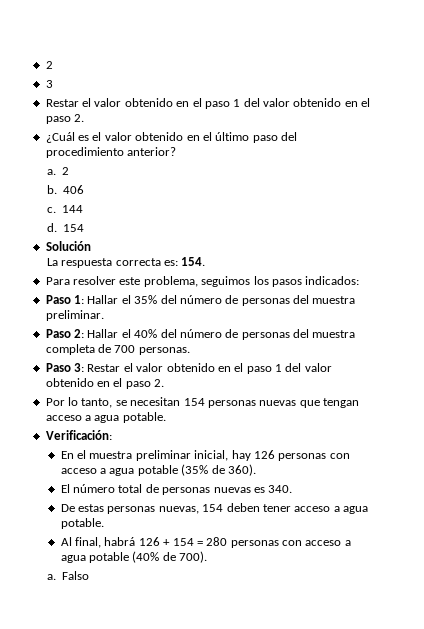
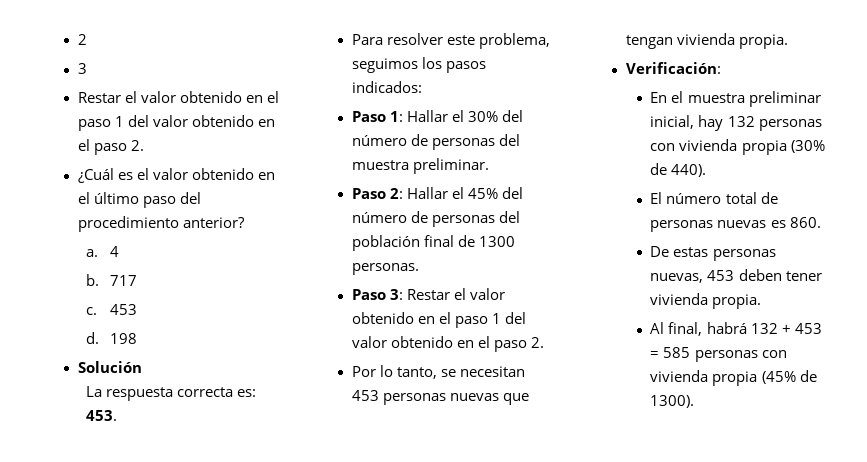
[62,167,70,175] 2 -> [110,246,120,257] 4
[63,185,85,194] 406 -> [110,275,138,286] 717
[62,205,84,213] 144 -> [110,304,138,315] 453
[63,224,85,232] 154 -> [110,333,138,344] 198
[181,257,206,266] 154. -> [85,410,117,421] 453.
[134,295,158,304] 35% -> [468,111,499,122] 30%
[134,329,356,340] [45,344,136,355] 40% del número de personas del muestra completa de 700 -> [468,187,524,199] [351,211,521,227] [351,235,516,251] 45% del número de personas del población final de 1300
[183,398,205,406] 154 -> [351,390,379,401] 453
[45,412,166,423] acceso a agua potable. -> [677,33,789,49] vivienda propia.
[253,450,350,461] [60,464,256,476] 126 personas con acceso a agua potable (35% de 360). -> [727,116,822,131] [650,139,825,155] [650,163,707,177] 132 personas con vivienda propia (30% de 440).
[268,485,293,493] 340. -> [789,217,821,228] 860.
[202,504,224,512] 154 -> [707,270,735,281] 453
[294,506,368,514] [60,518,104,529] acceso a agua potable. -> [650,293,762,309] vivienda propia.
[138,537,351,548] [60,551,208,563] [46,571,90,580] 126 + 154 = 280 personas con acceso a agua potable (40% de 700). // a. Falso -> [750,323,822,334] [650,347,787,362] [650,370,817,386] [650,395,695,408] 132 + 453 = 585 personas con vivienda propia (45% de 1300).

